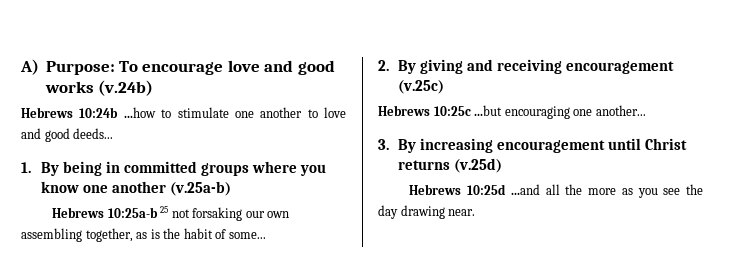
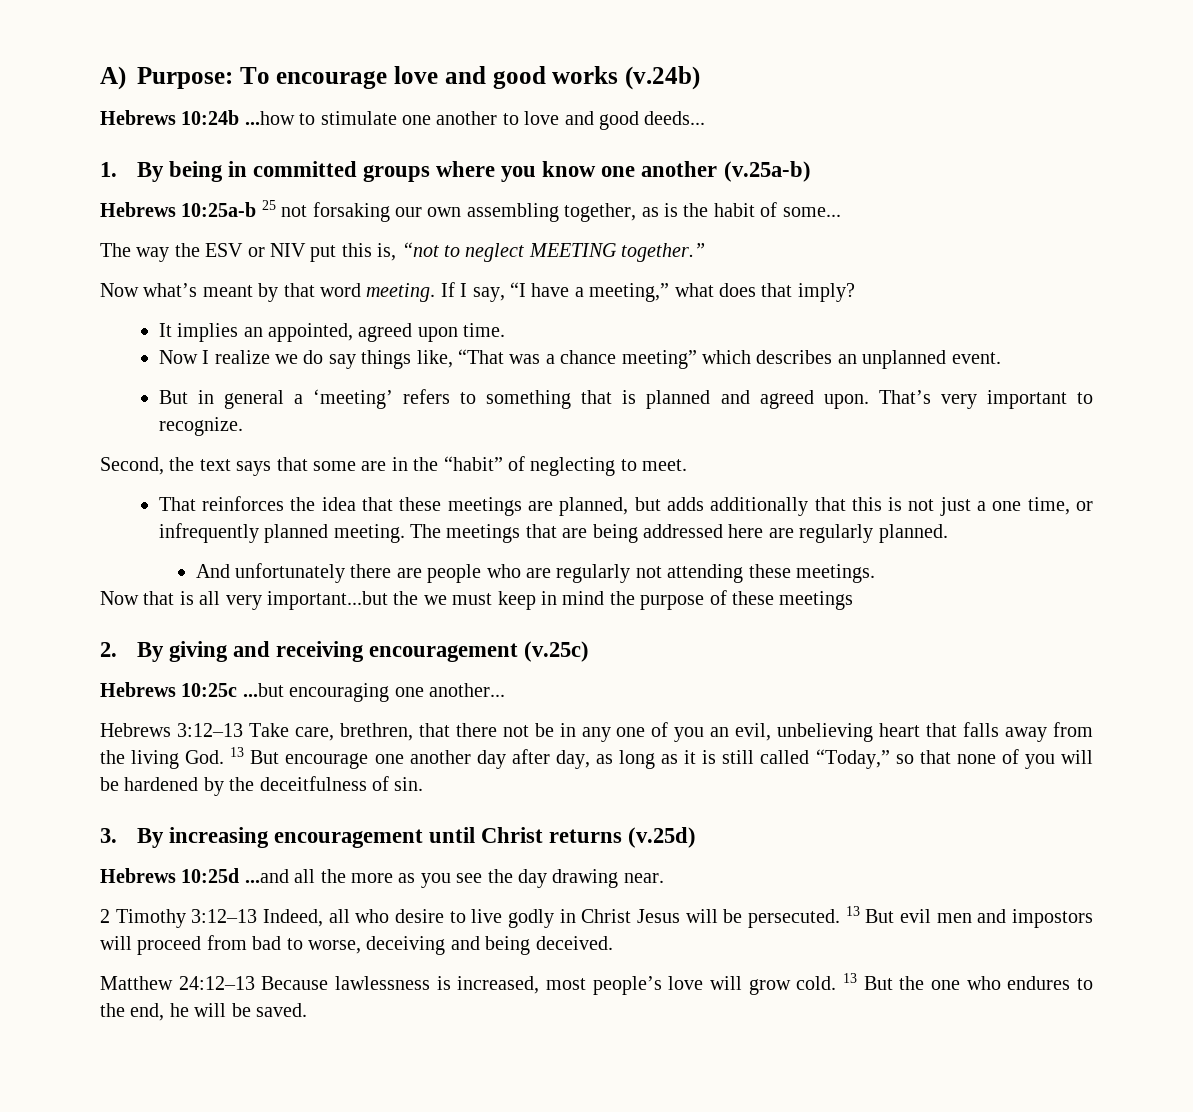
(266, 235) none -> [100,242,706,262] [100,282,855,302] [158,323,506,342] [158,349,1001,369] [158,389,1093,409] [158,417,243,436] [100,456,688,476] [158,496,1093,516] [158,523,948,543] [195,563,875,583] [100,590,854,610] // The way the ESV or NIV put this is, “not to neglect MEETING together.” // Now what’s meant by that word meeting. If I say, “I have a meeting,” what does that imply? // It implies an appointed, agreed upon time. // Now I realize we do say things like, “That was a chance meeting” which describes an unplanned event. // But in general a ‘meeting’ refers to something that is planned and agreed upon. That’s very important to recognize. // Second, the text says that some are in the “habit” of neglecting to meet. // That reinforces the idea that these meetings are planned, but adds additionally that this is not just a one time, or infrequently planned meeting. The meetings that are being addressed here are regularly planned. // And unfortunately there are people who are regularly not attending these meetings. // Now that is all very important...but the we must keep in mind the purpose of these meetings
(646, 110) none -> [100,722,1094,742] [100,747,1094,769] [100,776,424,796] // Hebrews 3:12–13 Take care, brethren, that there not be in any one of you an evil, unbelieving heart that falls away from the living God. 13 But encourage one another day after day, as long as it is still called “Today,” so that none of you will be hardened by the deceitfulness of sin.
(476, 212) none -> [100,906,1093,928] [100,935,613,955] [100,973,1093,995] [100,1003,307,1021] // 2 Timothy 3:12–13 Indeed, all who desire to live godly in Christ Jesus will be persecuted. 13 But evil men and impostors will proceed from bad to worse, deceiving and being deceived. // Matthew 24:12–13 Because lawlessness is increased, most people’s love will grow cold. 13 But the one who endures to the end, he will be saved.

